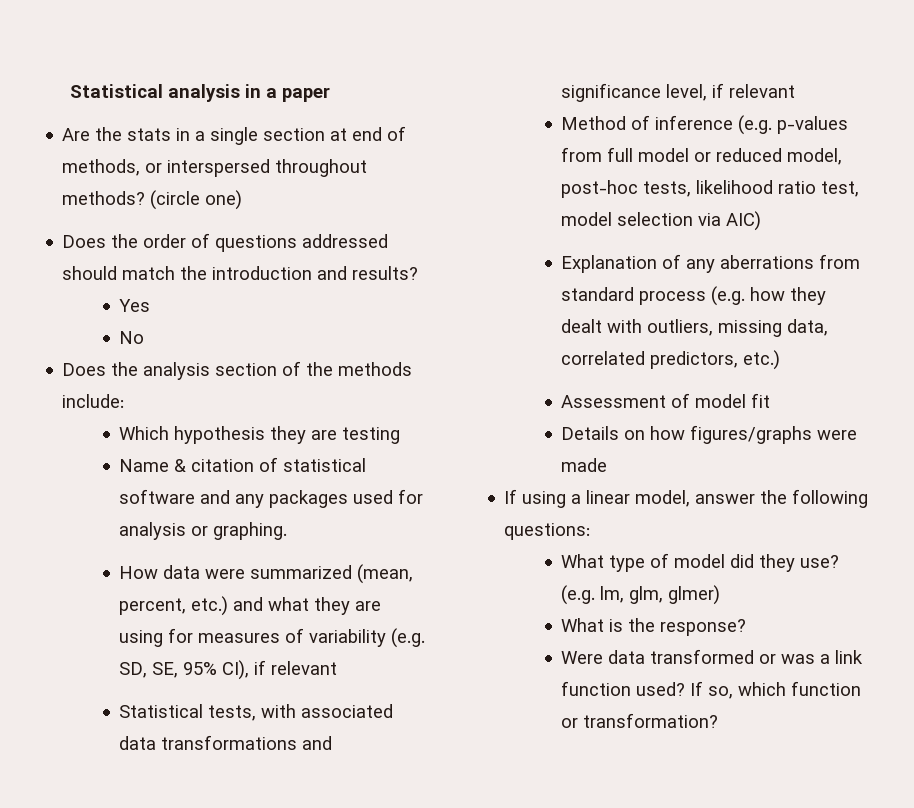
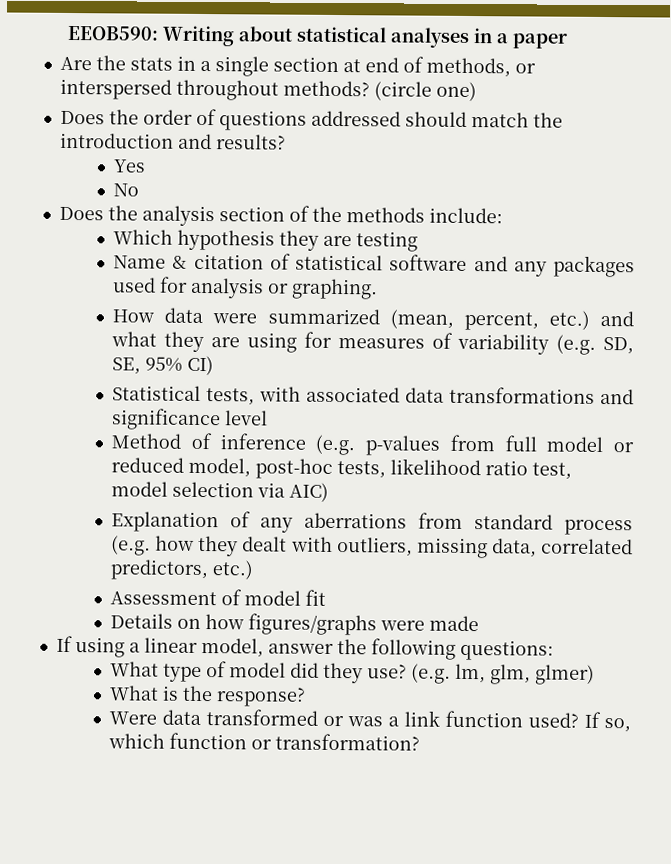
[70,84,241,102] Statistical analysis -> [67,25,471,48] EEOB590: Writing about statistical analyses
[222,660,338,680] CI), if relevant -> [187,355,215,376] CI)
[666,83,796,101] level, if relevant -> [225,410,269,426] level

